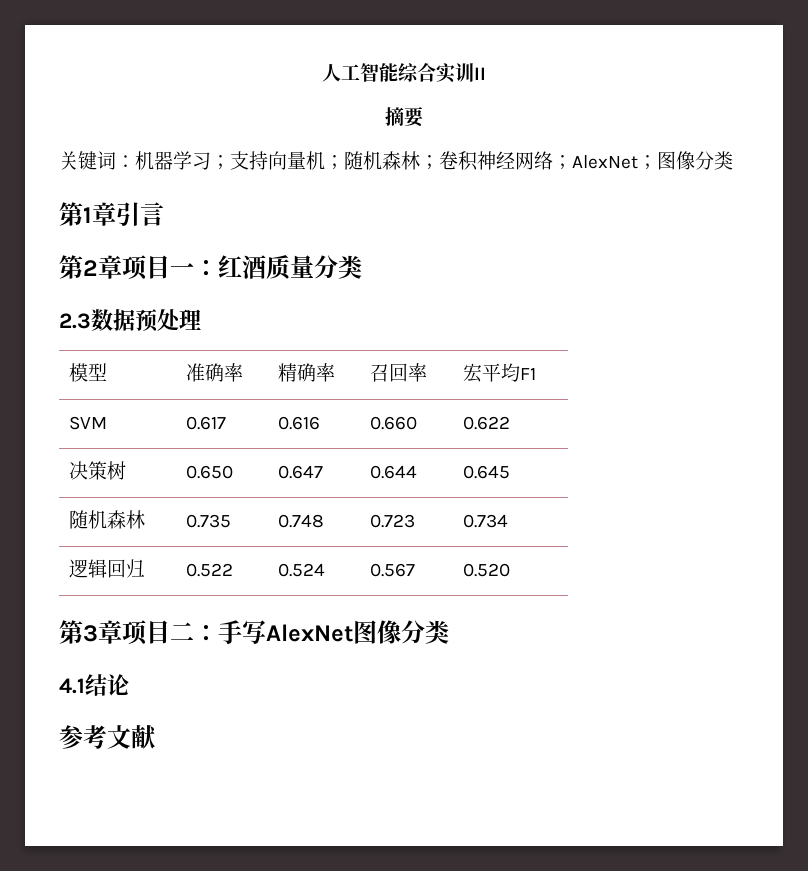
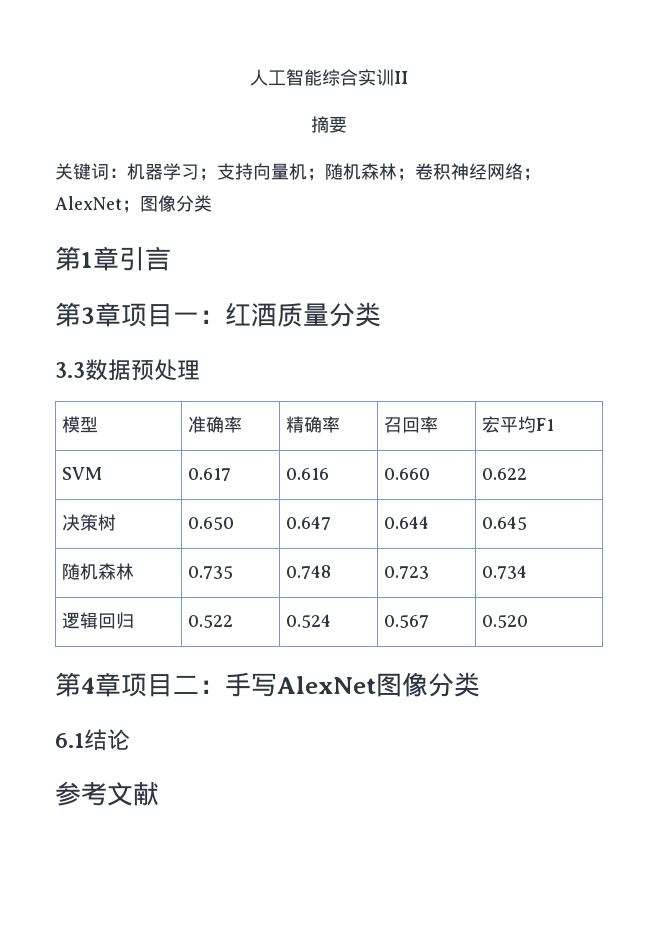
[83,260,98,276] 2 -> [81,307,95,324] 3
[59,313,91,329] 2.3 -> [55,362,85,378] 3.3
[83,625,98,642] 3 -> [81,677,95,694] 4
[59,678,85,694] 4.1 -> [55,733,84,748] 6.1

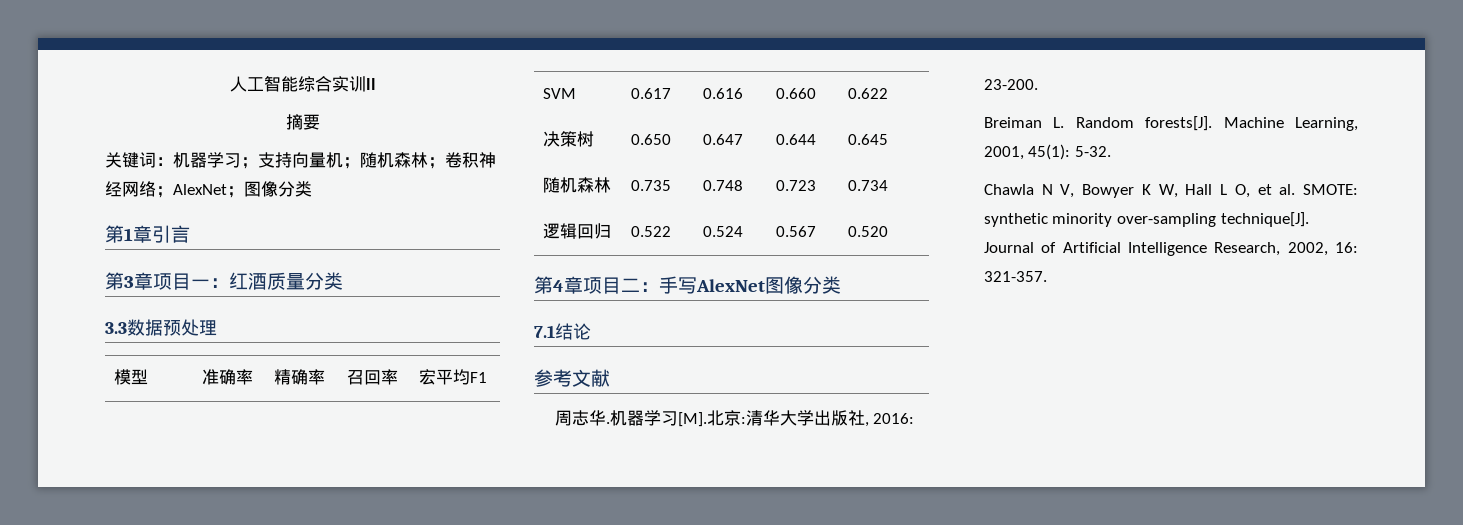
[55,733,84,748] 6.1 -> [534,325,555,338] 7.1
(159, 793) none -> [554,410,915,427] [983,79,1038,90] [983,116,1358,131] [983,144,1111,160] [983,184,1358,198] [983,212,1309,227] [983,242,1358,256] [983,271,1047,282] // 周志华.机器学习[M].北京:清华大学出版社, 2016: 23-200. // Breiman L. Random forests[J]. Machine Learning, 2001, 45(1): 5-32. // Chawla N V, Bowyer K W, Hall L O, et al. SMOTE: synthetic minority over-sampling technique[J]. Journal of Artificial Intelligence Research, 2002, 16: 321-357.

